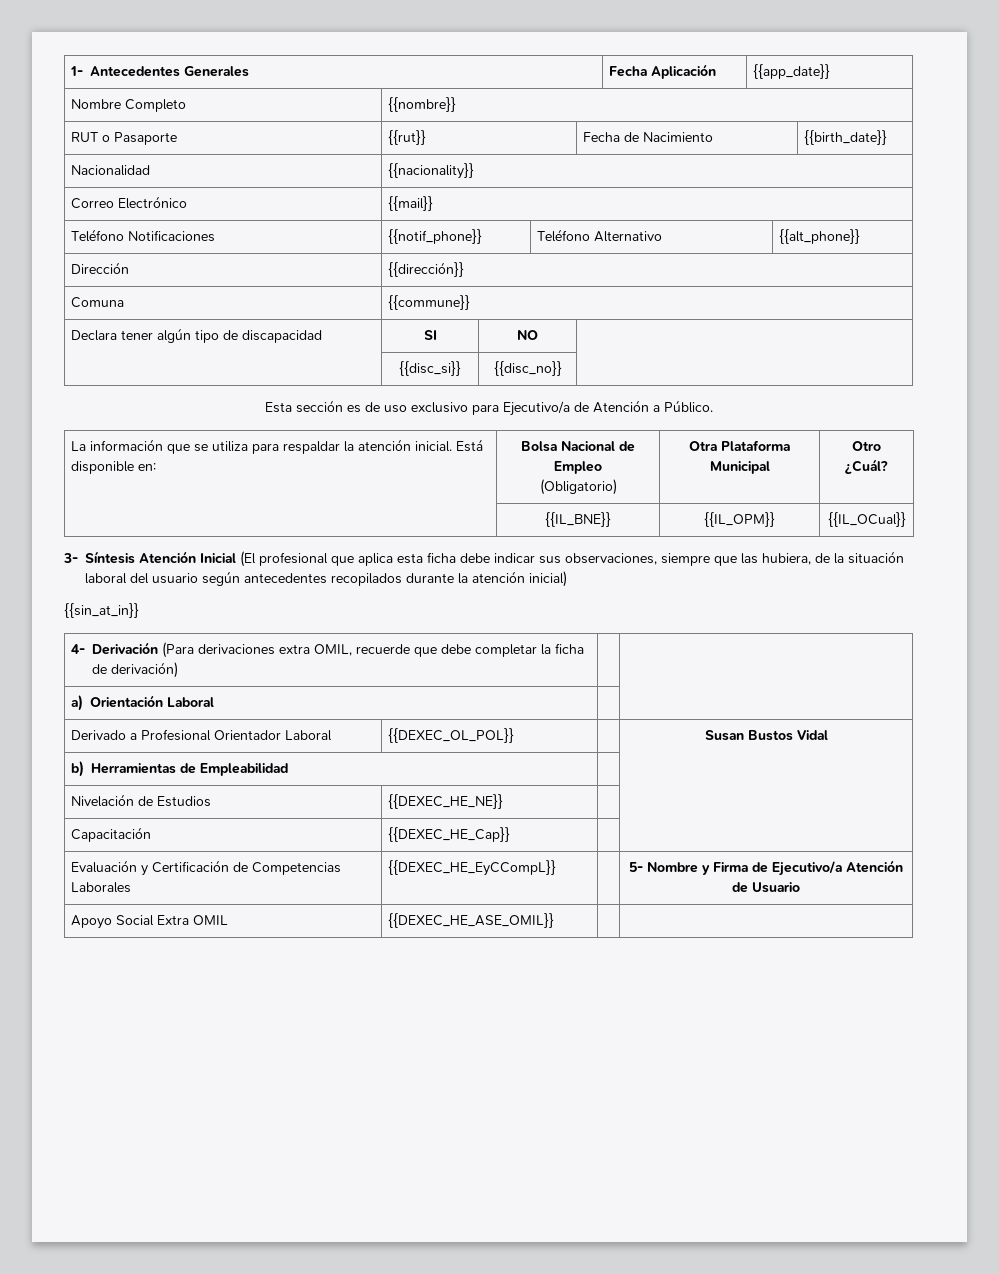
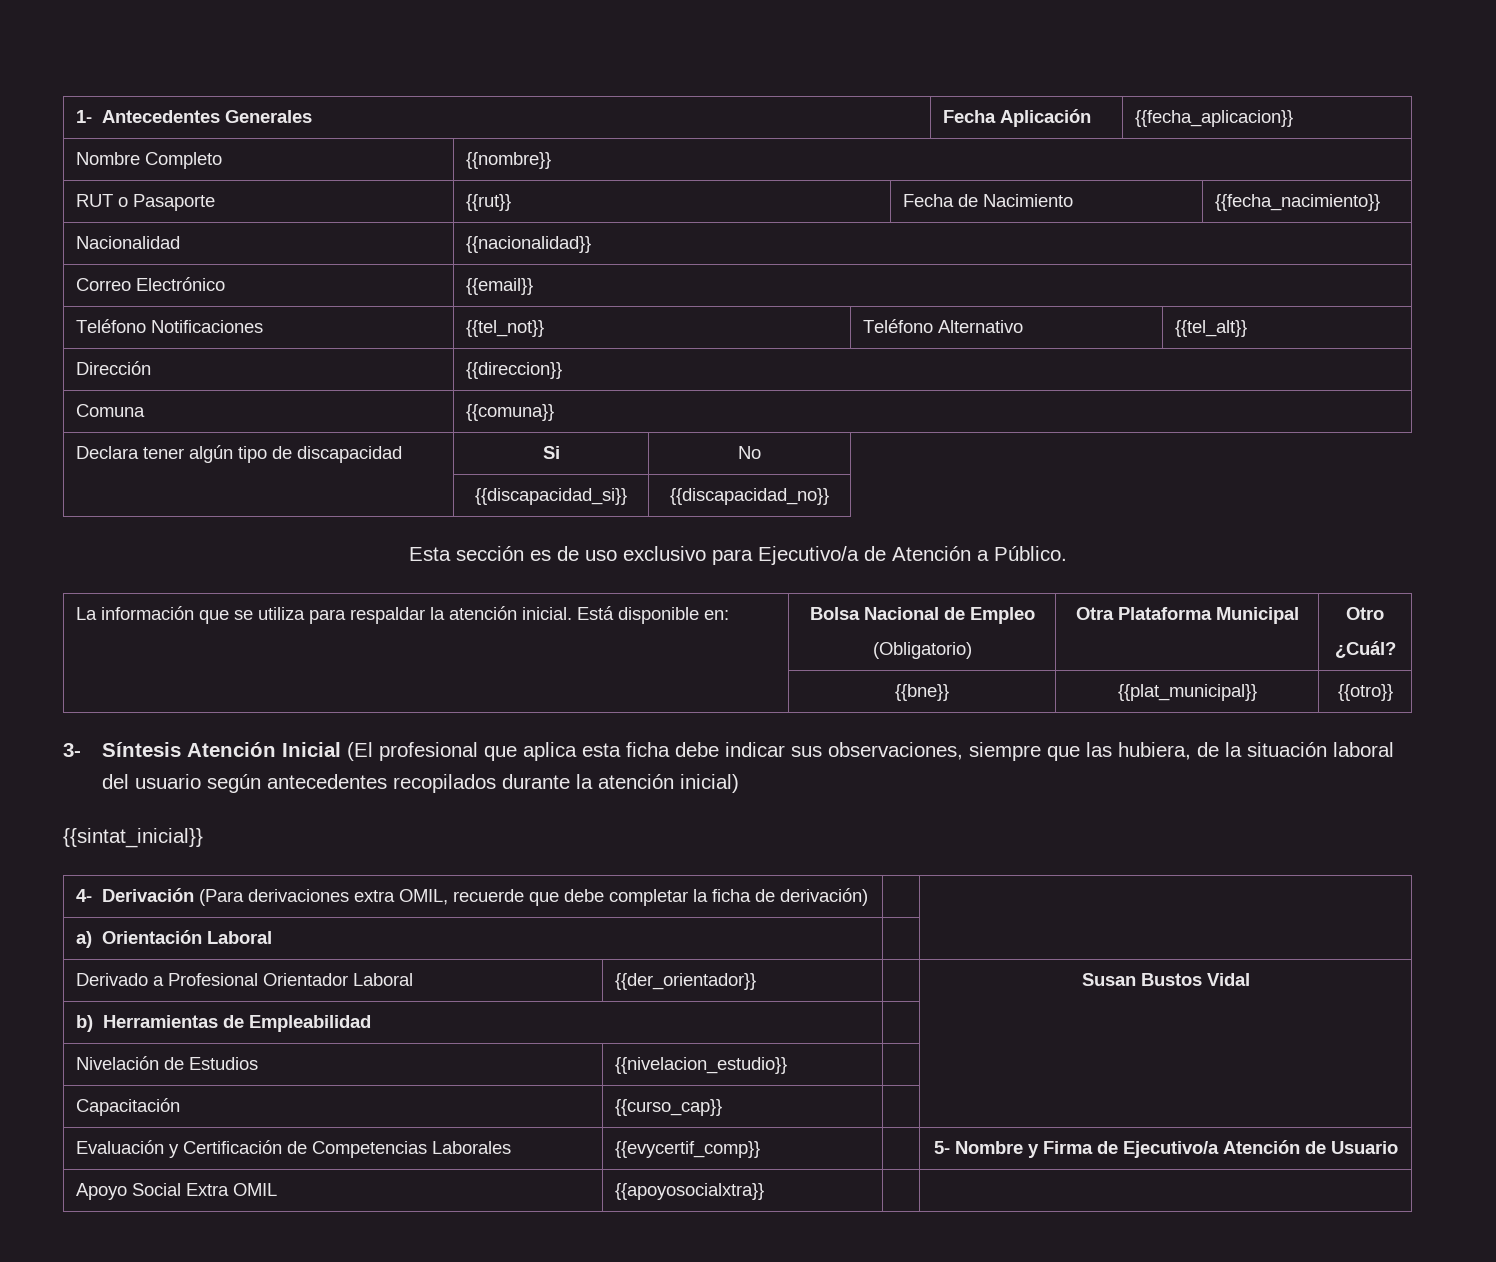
[753,64,831,79] {{app_date}} -> [1135,110,1294,127] {{fecha_aplicacion}}
[804,130,888,145] {{birth_date}} -> [1215,194,1381,211] {{fecha_nacimiento}}
[388,163,475,179] {{nacionality}} -> [466,236,592,253] {{nacionalidad}}
[388,196,434,211] {{mail}} -> [466,278,534,295] {{email}}
[388,229,483,244] {{notif_phone}} -> [466,320,545,337] {{tel_not}}
[779,229,861,244] {{alt_phone}} -> [1175,320,1248,337] {{tel_alt}}
[388,262,465,277] {{dirección}} -> [466,362,563,379] {{direccion}}
[388,295,471,310] {{commune}} -> [466,404,555,421] {{comuna}}
[423,330,437,340] [517,330,538,340] [399,361,461,376] [493,361,562,376] SI | NO | // | {{disc_si}} | {{disc_no}} | -> [542,446,560,459] [738,446,761,459] [475,488,627,505] [670,488,829,505] Si | No // | {{discapacidad_si}} | {{discapacidad_no}}
[545,512,611,527] [704,512,775,527] [827,512,906,527] {{IL_BNE}} | {{IL_OPM}} | {{IL_OCual}} -> [895,684,949,701] [1117,684,1257,701] [1337,684,1393,701] {{bne}} | {{plat_municipal}} | {{otro}}
[64,603,139,618] {{sin_at_in}} -> [63,828,203,848] {{sintat_inicial}}
[388,728,515,743] {{DEXEC_OL_POL}} -> [615,973,757,990] {{der_orientador}}
[388,794,504,809] {{DEXEC_HE_NE}} -> [615,1057,788,1074] {{nivelacion_estudio}}
[388,827,511,842] {{DEXEC_HE_Cap}} -> [615,1099,723,1116] {{curso_cap}}
[388,860,557,876] {{DEXEC_HE_EyCCompL}} -> [615,1141,761,1158] {{evycertif_comp}}
[388,913,555,928] {{DEXEC_HE_ASE_OMIL}} -> [615,1183,765,1200] {{apoyosocialxtra}}

